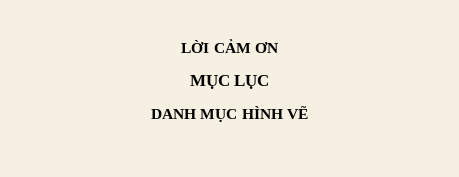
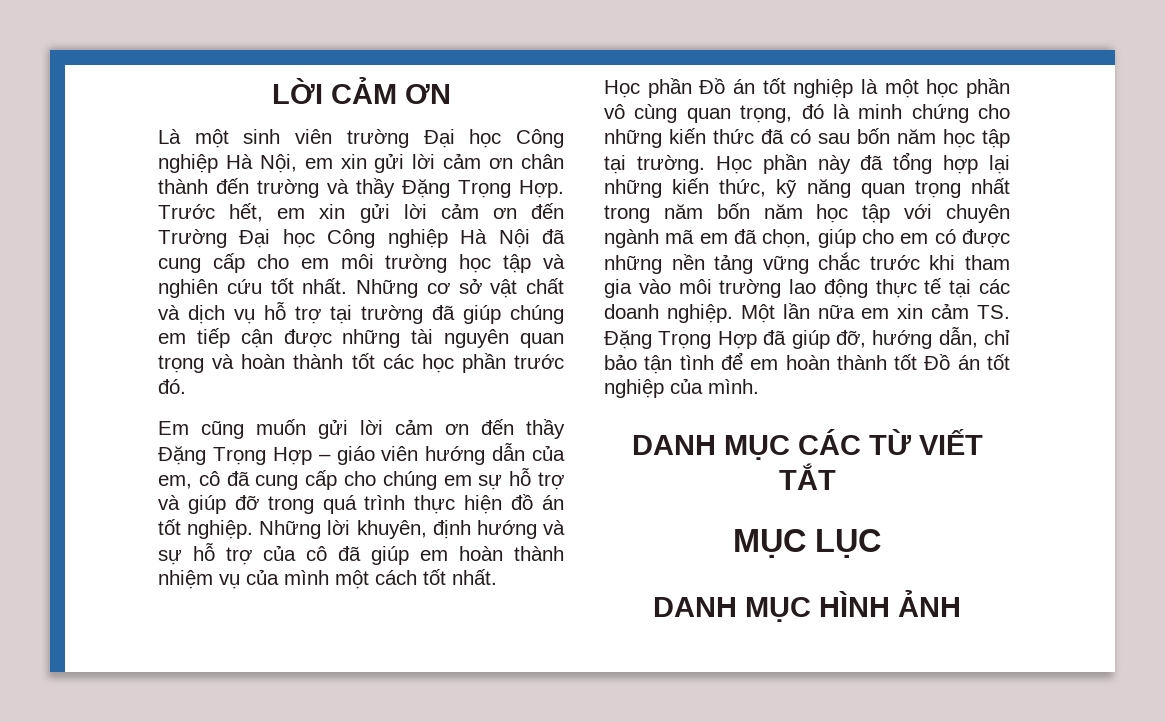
(278, 47) none -> [158,129,564,148] [158,153,564,173] [158,178,564,198] [158,203,564,223] [158,229,565,248] [158,253,565,273] [158,278,564,298] [158,302,564,324] [158,328,564,348] [158,353,564,373] [158,379,186,394] [158,419,565,439] [158,443,565,465] [158,468,564,490] [158,494,564,514] [158,519,565,539] [158,543,564,565] [158,569,497,589] [604,78,1010,98] [604,104,1010,123] [604,128,1010,148] [604,152,1010,174] [604,178,1010,198] [604,203,1010,223] [604,229,1010,248] [604,252,1010,274] [604,278,1010,298] [604,303,1010,323] [604,327,1010,349] [604,352,1010,374] [604,378,759,398] [631,429,983,460] [778,463,836,490] // Là một sinh viên trường Đại học Công nghiệp Hà Nội, em xin gửi lời cảm ơn chân thành đến trường và thầy Đặng Trọng Hợp. Trước hết, em xin gửi lời cảm ơn đến Trường Đại học Công nghiệp Hà Nội đã cung cấp cho em môi trường học tập và nghiên cứu tốt nhất. Những cơ sở vật chất và dịch vụ hỗ trợ tại trường đã giúp chúng em tiếp cận được những tài nguyên quan trọng và hoàn thành tốt các học phần trước đó. // Em cũng muốn gửi lời cảm ơn đến thầy Đặng Trọng Hợp – giáo viên hướng dẫn của em, cô đã cung cấp cho chúng em sự hỗ trợ và giúp đỡ trong quá trình thực hiện đồ án tốt nghiệp. Những lời khuyên, định hướng và sự hỗ trợ của cô đã giúp em hoàn thành nhiệm vụ của mình một cách tốt nhất. // Học phần Đồ án tốt nghiệp là một học phần vô cùng quan trọng, đó là minh chứng cho những kiến thức đã có sau bốn năm học tập tại trường. Học phần này đã tổng hợp lại những kiến thức, kỹ năng quan trọng nhất trong năm bốn năm học tập với chuyên ngành mã em đã chọn, giúp cho em có được những nền tảng vững chắc trước khi tham gia vào môi trường lao động thực tế tại các doanh nghiệp. Một lần nữa em xin cảm TS. Đặng Trọng Hợp đã giúp đỡ, hướng dẫn, chỉ bảo tận tình để em hoàn thành tốt Đồ án tốt nghiệp của mình. // DANH MỤC CÁC TỪ VIẾT TẮT
[286,106,308,119] VẼ -> [898,590,961,617] ẢNH

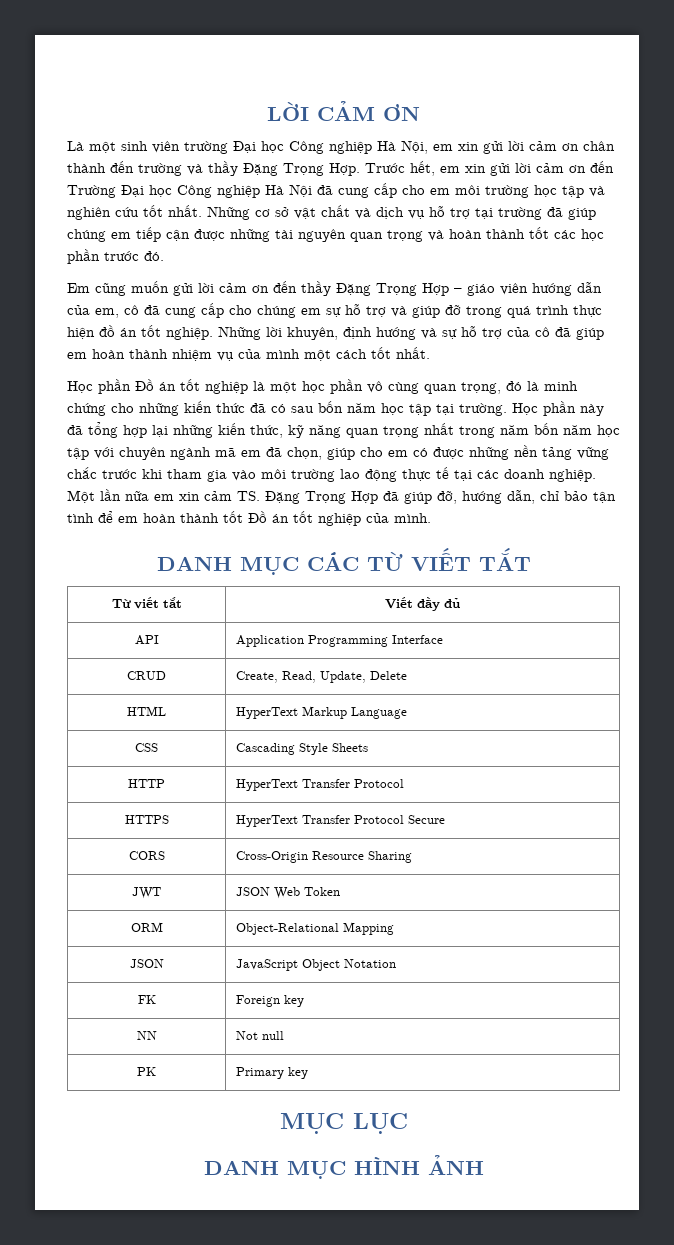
(836, 476) none -> [111,597,182,609] [385,597,460,611] [134,635,159,645] [236,635,444,647] [127,671,166,680] [236,671,408,683] [127,706,166,716] [236,706,408,719] [135,743,158,752] [236,743,369,755] [128,779,165,788] [236,779,405,791] [124,815,169,824] [236,815,446,827] [128,851,165,860] [236,851,413,863] [132,887,161,899] [236,887,341,899] [130,922,163,932] [236,922,395,935] [129,959,164,968] [236,959,397,971] [137,995,156,1004] [236,995,305,1007] [136,1031,157,1040] [236,1031,285,1040] [137,1067,156,1076] [236,1067,309,1079] // Từ viết tắt | Viết đầy đủ // API | Application Programming Interface // CRUD | Create, Read, Update, Delete // HTML | HyperText Markup Language // CSS | Cascading Style Sheets // HTTP | HyperText Transfer Protocol // HTTPS | HyperText Transfer Protocol Secure // CORS | Cross-Origin Resource Sharing // JWT | JSON Web Token // ORM | Object-Relational Mapping // JSON | JavaScript Object Notation // FK | Foreign key // NN | Not null // PK | Primary key

